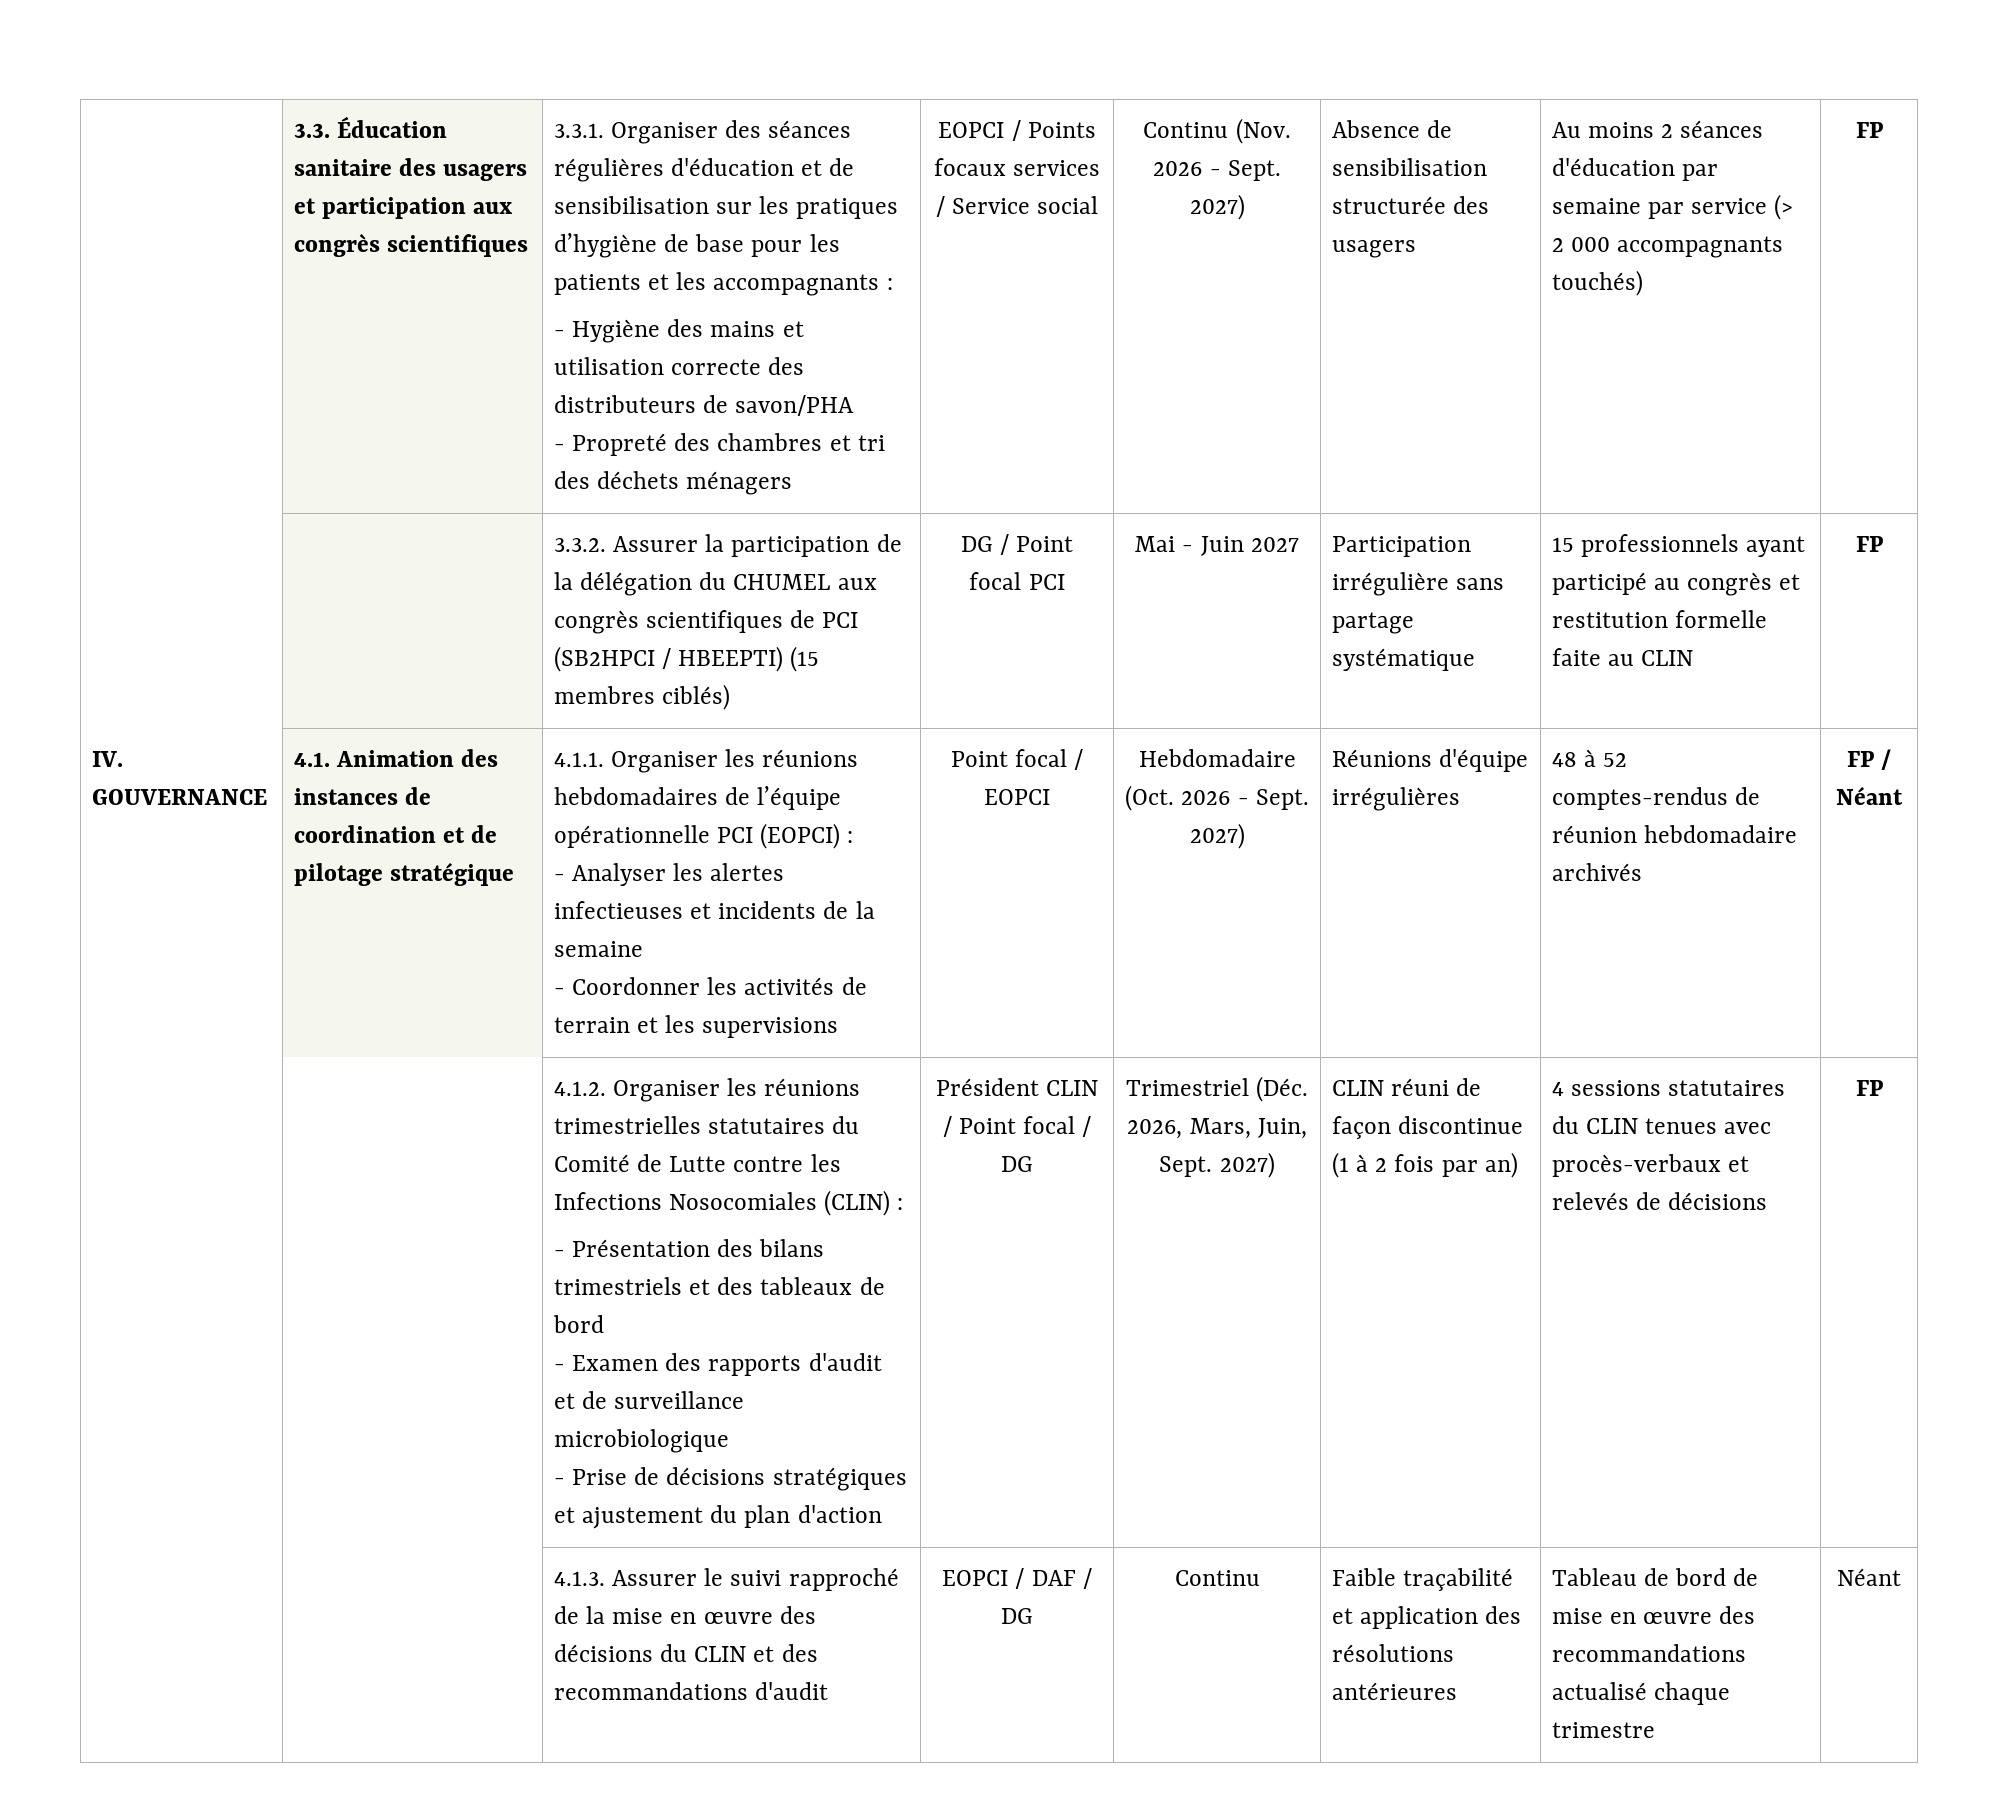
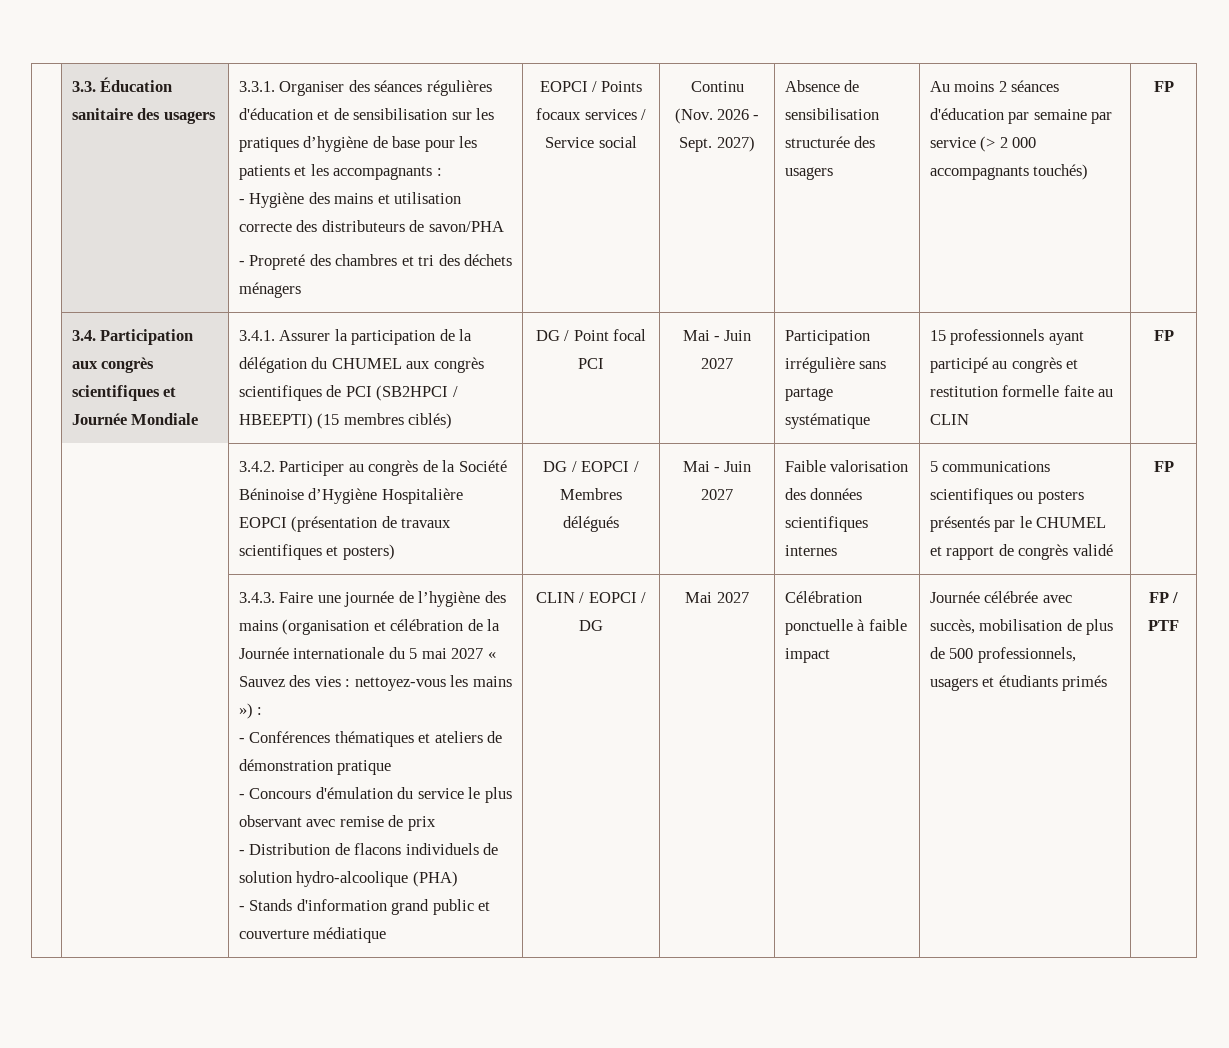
[293,197,513,219] [293,233,529,257] et participation aux congrès scientifiques -> (216, 117) none
[553,538,606,552] | 3.3.2. -> [71,329,194,345] [71,357,155,373] [71,385,177,401] [71,413,199,425] [238,330,275,341] 3.4. Participation aux congrès scientifiques et Journée Mondiale | 3.4.1.
[91,751,123,767] [91,789,267,805] [293,749,499,767] [293,787,432,805] [293,825,498,843] [293,862,515,886] [553,749,859,773] [553,786,842,810] [553,823,854,849] [553,863,785,886] [553,901,875,919] [553,941,643,957] [553,977,867,995] [553,1015,839,1038] [950,749,1084,770] [984,789,1050,805] [1138,749,1296,767] [1125,785,1309,811] [1189,823,1245,849] [1331,749,1529,772] [1331,787,1460,811] [1551,749,1628,767] [1551,787,1761,810] [1551,825,1798,843] [1551,863,1642,881] [1846,749,1892,770] [1836,786,1903,805] [553,1078,861,1102] [553,1116,860,1134] [553,1154,841,1172] [553,1190,904,1216] [553,1239,825,1257] [553,1277,885,1295] [552,1315,604,1333] [553,1353,882,1376] [553,1391,745,1409] [553,1429,729,1453] [553,1467,907,1491] [553,1505,882,1529] [935,1078,1099,1096] [942,1116,1092,1137] [1001,1156,1033,1172] [1125,1076,1309,1102] [1127,1118,1307,1139] [1159,1152,1275,1178] [1331,1078,1482,1096] [1331,1116,1524,1139] [1331,1152,1518,1178] [1551,1080,1786,1096] [1551,1116,1772,1134] [1551,1154,1750,1177] [1551,1192,1768,1210] [1855,1080,1883,1096] [553,1568,899,1591] [553,1606,816,1624] [553,1644,818,1662] [553,1682,829,1700] [942,1568,1092,1589] [1001,1608,1033,1624] [1174,1570,1260,1586] [1331,1568,1514,1591] [1331,1606,1522,1629] [1331,1644,1454,1662] [1331,1682,1457,1700] [1551,1568,1759,1586] [1551,1606,1756,1624] [1551,1644,1746,1662] [1551,1682,1731,1705] [1551,1722,1655,1738] [1837,1568,1901,1586] IV. GOUVERNANCE | 4.1. Animation des instances de coordination et de pilotage stratégique | 4.1.1. Organiser les réunions hebdomadaires de l’équipe opérationnelle PCI (EOPCI) : // - Analyser les alertes infectieuses et incidents de la semaine // - Coordonner les activités de terrain et les supervisions | Point focal / EOPCI | Hebdomadaire (Oct. 2026 - Sept. 2027) | Réunions d'équipe irrégulières | 48 à 52 comptes-rendus de réunion hebdomadaire archivés | FP / Néant // | | 4.1.2. Organiser les réunions trimestrielles statutaires du Comité de Lutte contre les Infections Nosocomiales (CLIN) : // - Présentation des bilans trimestriels et des tableaux de bord // - Examen des rapports d'audit et de surveillance microbiologique // - Prise de décisions stratégiques et ajustement du plan d'action | Président CLIN / Point focal / DG | Trimestriel (Déc. 2026, Mars, Juin, Sept. 2027) | CLIN réuni de façon discontinue (1 à 2 fois par an) | 4 sessions statutaires du CLIN tenues avec procès-verbaux et relevés de décisions | FP // | | 4.1.3. Assurer le suivi rapproché de la mise en œuvre des décisions du CLIN et des recommandations d'audit | EOPCI / DAF / DG | Continu | Faible traçabilité et application des résolutions antérieures | Tableau de bord de mise en œuvre des recommandations actualisé chaque trimestre | Néant -> [238,460,507,476] [238,488,463,504] [238,516,452,532] [238,544,395,560] [543,461,639,472] [560,488,622,500] [563,516,619,532] [682,461,752,472] [701,489,733,500] [784,460,909,472] [784,488,863,500] [784,516,868,532] [784,545,837,556] [929,461,1051,472] [929,488,1084,504] [929,516,1107,532] [929,544,1113,560] [1153,461,1174,472] [238,591,506,607] [238,619,501,635] [238,647,496,659] [238,675,512,691] [238,703,263,719] [238,731,503,747] [238,759,392,775] [238,787,512,803] [238,815,436,831] [238,843,499,855] [238,871,458,887] [238,899,491,915] [238,927,387,943] [535,592,647,603] [579,620,603,631] [685,592,749,603] [784,591,862,603] [784,619,907,635] [784,648,830,663] [929,591,1072,603] [929,619,1114,635] [929,647,1076,663] [929,675,1108,691] [1148,592,1179,603] [1148,620,1179,631] | | 3.4.2. Participer au congrès de la Société Béninoise d’Hygiène Hospitalière EOPCI (présentation de travaux scientifiques et posters) | DG / EOPCI / Membres délégués | Mai - Juin 2027 | Faible valorisation des données scientifiques internes | 5 communications scientifiques ou posters présentés par le CHUMEL et rapport de congrès validé | FP // | | 3.4.3. Faire une journée de l’hygiène des mains (organisation et célébration de la Journée internationale du 5 mai 2027 « Sauvez des vies : nettoyez-vous les mains ») : // - Conférences thématiques et ateliers de démonstration pratique // - Concours d'émulation du service le plus observant avec remise de prix // - Distribution de flacons individuels de solution hydro-alcoolique (PHA) // - Stands d'information grand public et couverture médiatique | CLIN / EOPCI / DG | Mai 2027 | Célébration ponctuelle à faible impact | Journée célébrée avec succès, mobilisation de plus de 500 professionnels, usagers et étudiants primés | FP / PTF

